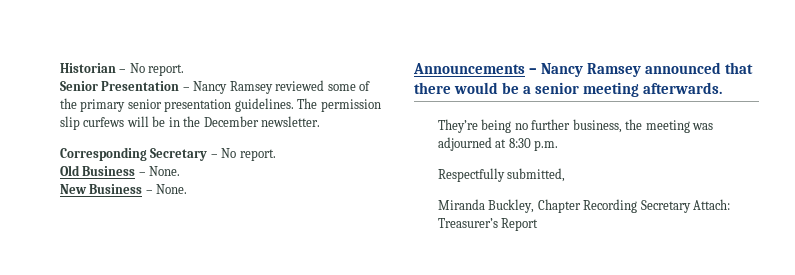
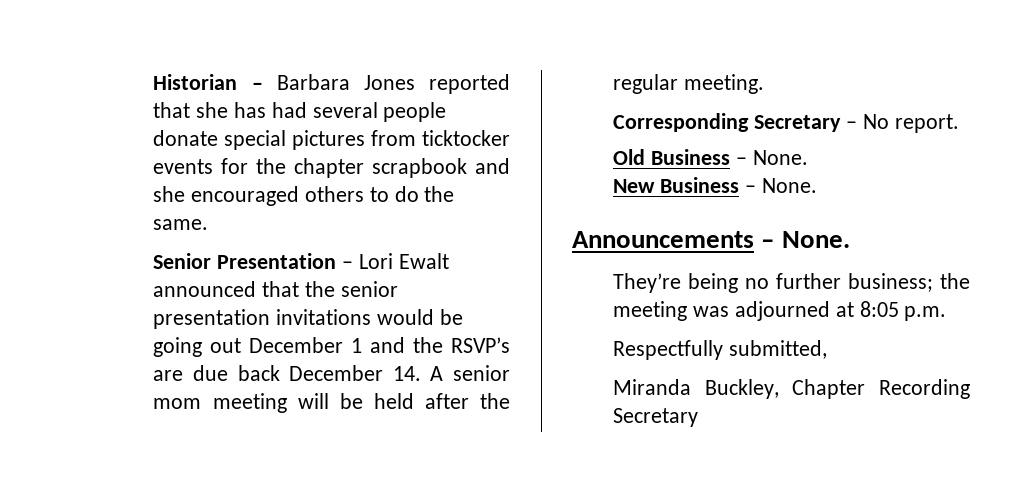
[129,63,185,76] [59,80,371,94] [59,98,381,112] [59,116,321,130] No report. // Senior Presentation – Nancy Ramsey reviewed some of the primary senior presentation guidelines. The permission slip curfews will be in the December newsletter. -> [276,74,510,94] [153,102,447,122] [153,130,510,150] [153,158,510,178] [153,186,455,206] [153,219,209,230] [153,253,449,269] [153,281,398,297] [153,309,463,329] [153,337,510,357] [153,365,511,381] [153,393,511,413] [613,74,765,94] Barbara Jones reported that she has had several people donate special pictures from ticktocker events for the chapter scrapbook and she encouraged others to do the same. // Senior Presentation – Lori Ewalt announced that the senior presentation invitations would be going out December 1 and the RSVP’s are due back December 14. A senior mom meeting will be held after the regular meeting.
[541,62,754,77] [414,82,723,97] Nancy Ramsey announced that there would be a senior meeting afterwards. -> [781,231,850,248] None.
[572,119,622,133] business, -> [848,273,934,292] business;
[508,138,531,148] 8:30 -> [859,301,899,317] 8:05
[693,199,731,210] [437,218,539,231] Attach: Treasurer’s Report -> (699, 417) none

